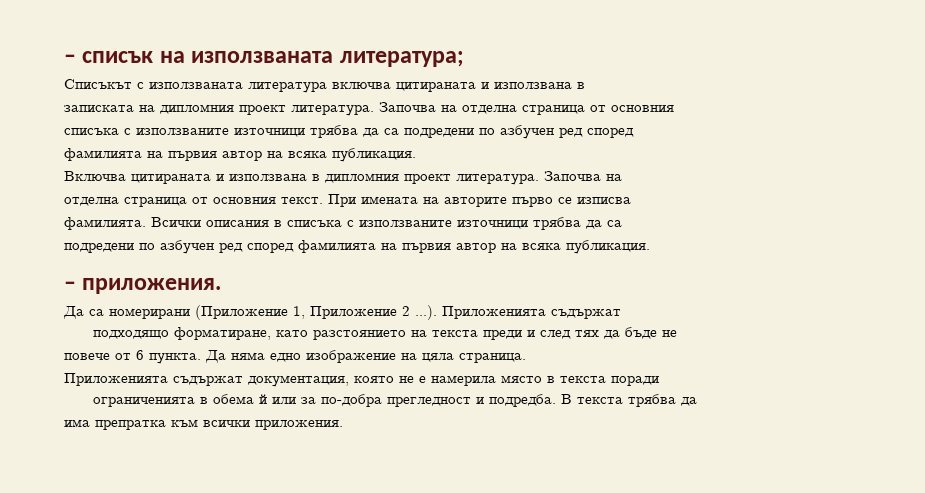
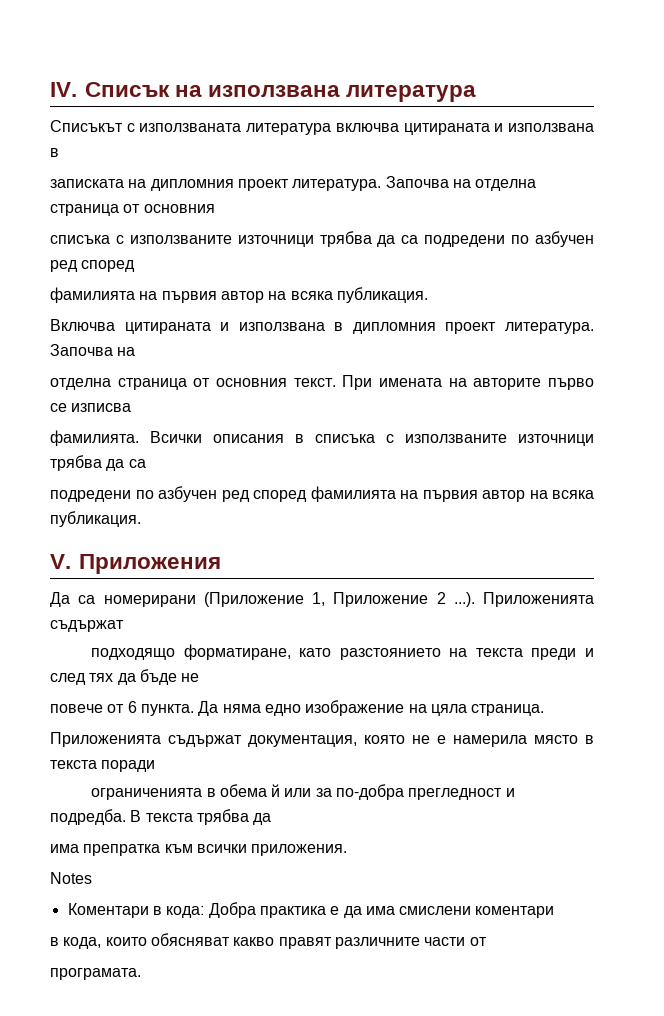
[64,51,464,67] – списък на използваната литература; -> [50,82,477,102] IV. Списък на използвана литература
[64,278,222,294] – приложения. -> [50,554,221,574] V. Приложения
(343, 425) none -> [50,872,92,884] [67,902,555,918] [50,933,487,949] [50,968,141,980] // Notes // Коментари в кода: Добра практика е да има смислени коментари // в кода, които обясняват какво правят различните части от // програмата.

